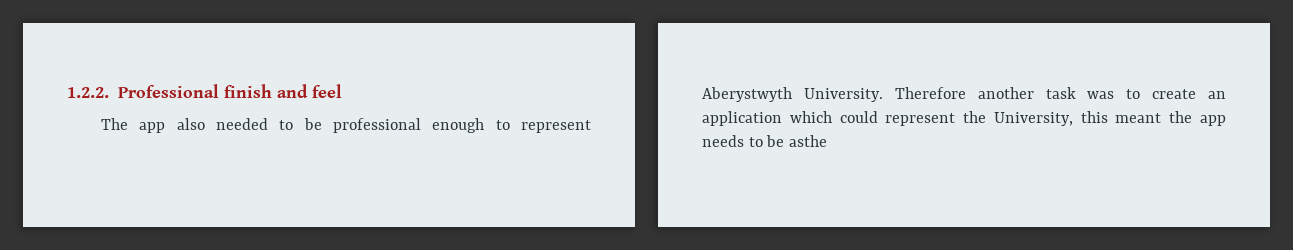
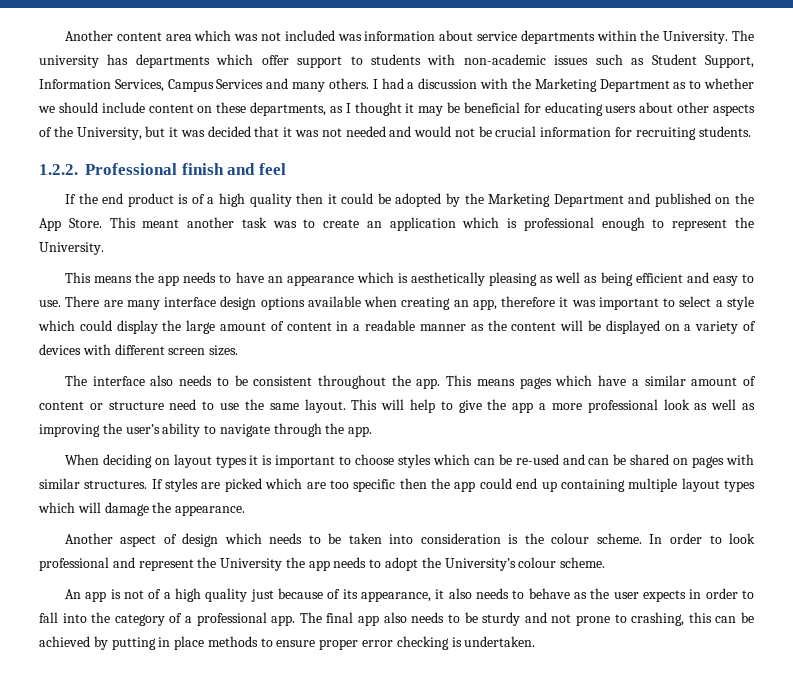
(67, 92) none -> [64,30,755,44] [39,54,755,68] [39,78,755,92] [38,102,756,116] [39,126,751,140] Another content area which was not included was information about service departments within the University. The university has departments which offer support to students with non-academic issues such as Student Support, Information Services, Campus Services and many others. I had a discussion with the Marketing Department as to whether we should include content on these departments, as I thought it may be beneficial for educating users about other aspects of the University, but it was decided that it was not needed and would not be crucial information for recruiting students. //
[100,118,591,133] [702,87,966,102] The app also needed to be professional enough to represent Aberystwyth University. Therefore -> [64,193,754,207] [39,217,180,231] If the end product is of a high quality then it could be adopted by the Marketing Department and published on the App Store. This meant
[839,111,1226,126] [702,135,828,147] could represent the University, this meant the app needs to be asthe -> [507,217,754,231] [39,242,104,255] [64,272,754,286] [39,296,755,310] [38,320,757,334] [39,344,239,356] [64,375,757,389] [39,399,756,413] [39,423,373,437] [64,454,754,468] [39,478,755,492] [38,502,246,516] [64,533,755,547] [39,557,606,571] [64,588,754,602] [39,612,754,626] [39,636,536,650] is professional enough to represent the University. // This means the app needs to have an appearance which is aesthetically pleasing as well as being efficient and easy to use. There are many interface design options available when creating an app, therefore it was important to select a style which could display the large amount of content in a readable manner as the content will be displayed on a variety of devices with different screen sizes. // The interface also needs to be consistent throughout the app. This means pages which have a similar amount of content or structure need to use the same layout. This will help to give the app a more professional look as well as improving the user’s ability to navigate through the app. // When deciding on layout types it is important to choose styles which can be re-used and can be shared on pages with similar structures. If styles are picked which are too specific then the app could end up containing multiple layout types which will damage the appearance. // Another aspect of design which needs to be taken into consideration is the colour scheme. In order to look professional and represent the University the app needs to adopt the University’s colour scheme. // An app is not of a high quality just because of its appearance, it also needs to behave as the user expects in order to fall into the category of a professional app. The final app also needs to be sturdy and not prone to crashing, this can be achieved by putting in place methods to ensure proper error checking is undertaken.

